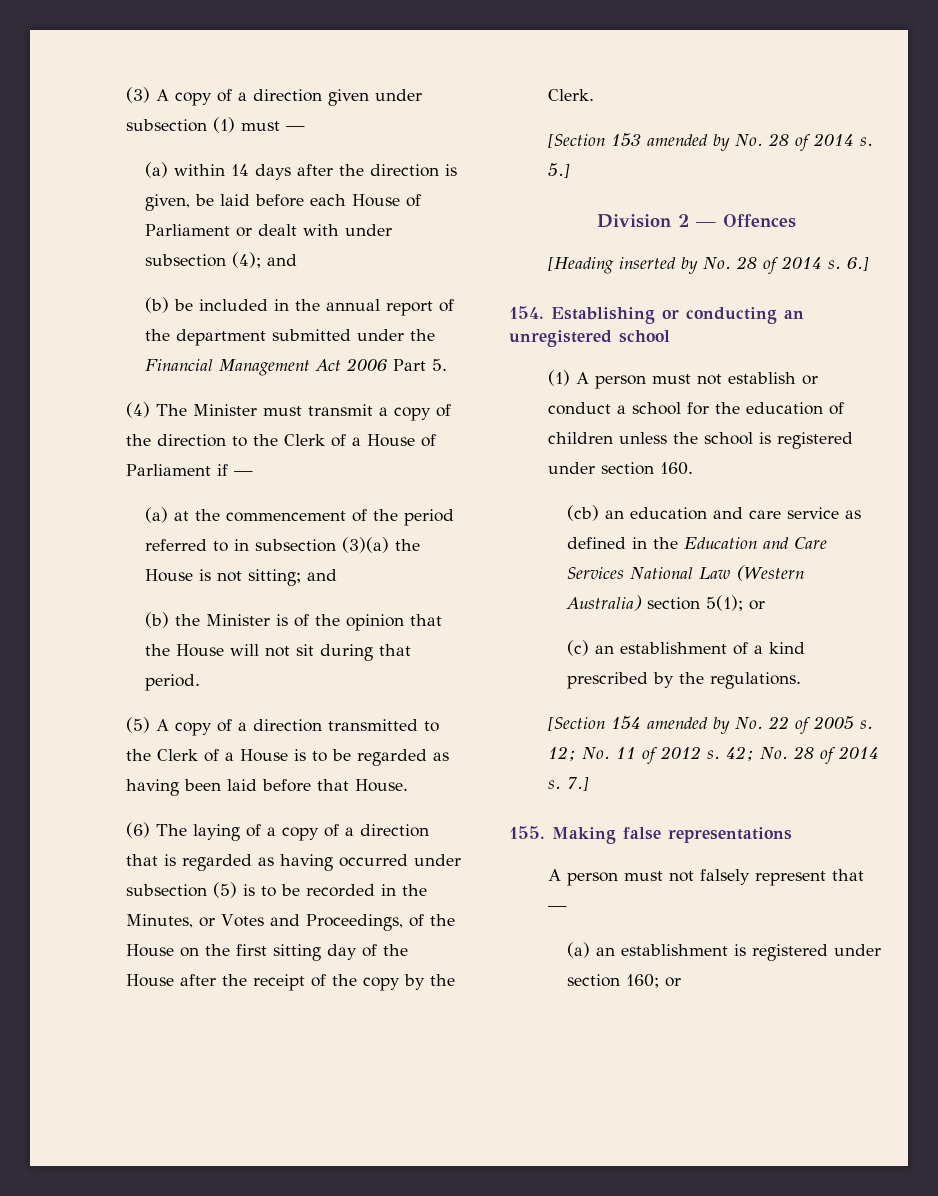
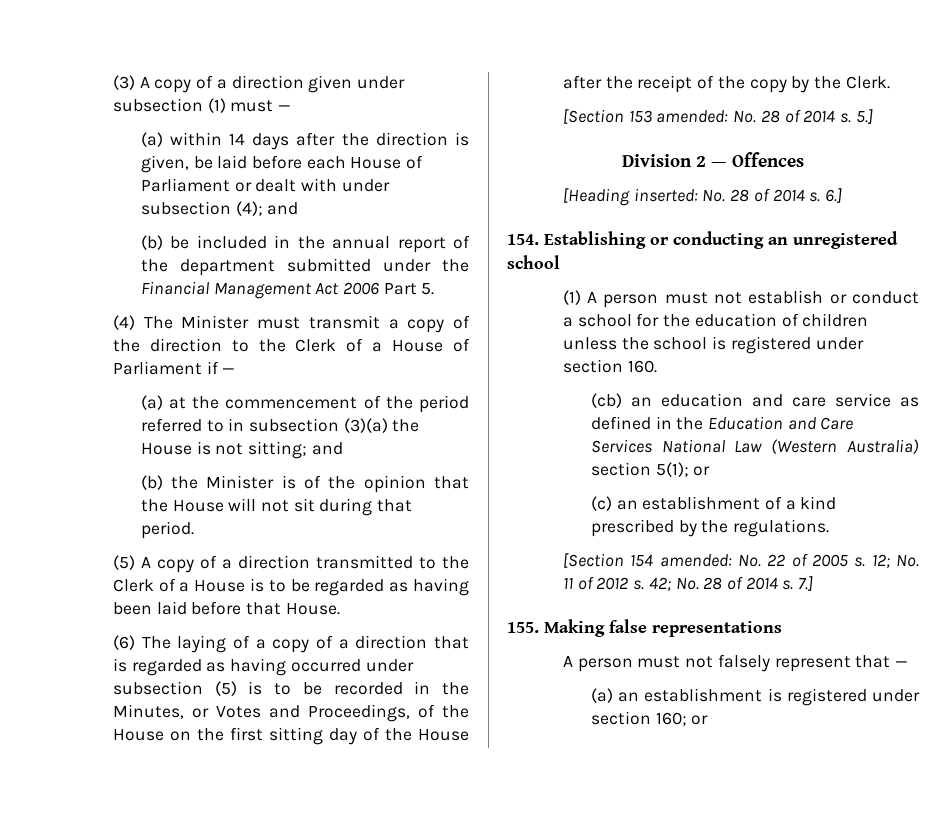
[646,134,730,151] amended by -> [656,110,729,123] amended:
[618,257,698,274] inserted by -> [633,188,698,202] inserted:
[646,717,730,734] amended by -> [659,554,732,567] amended:

